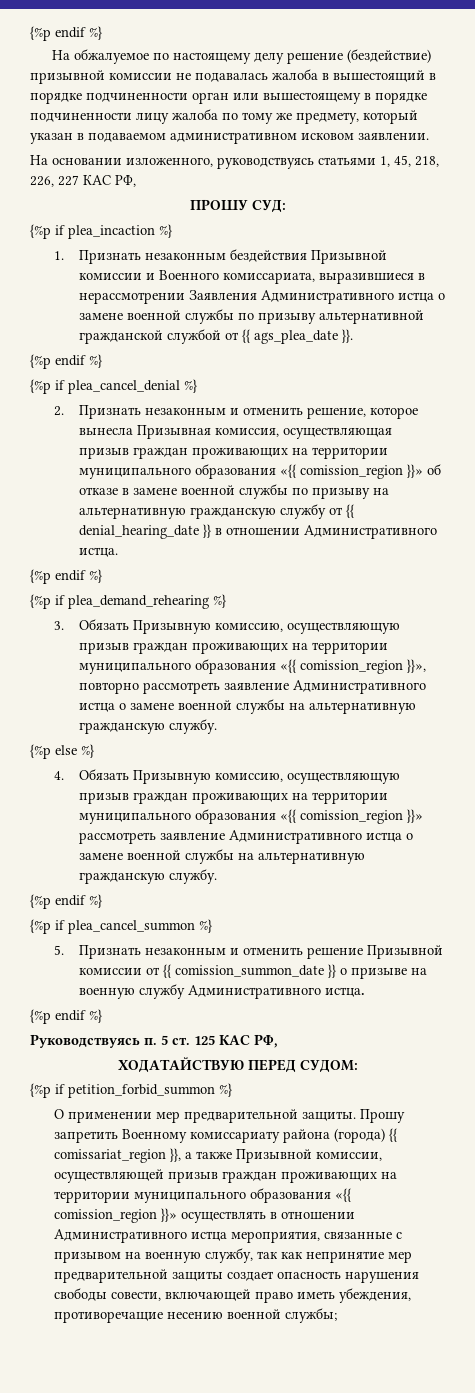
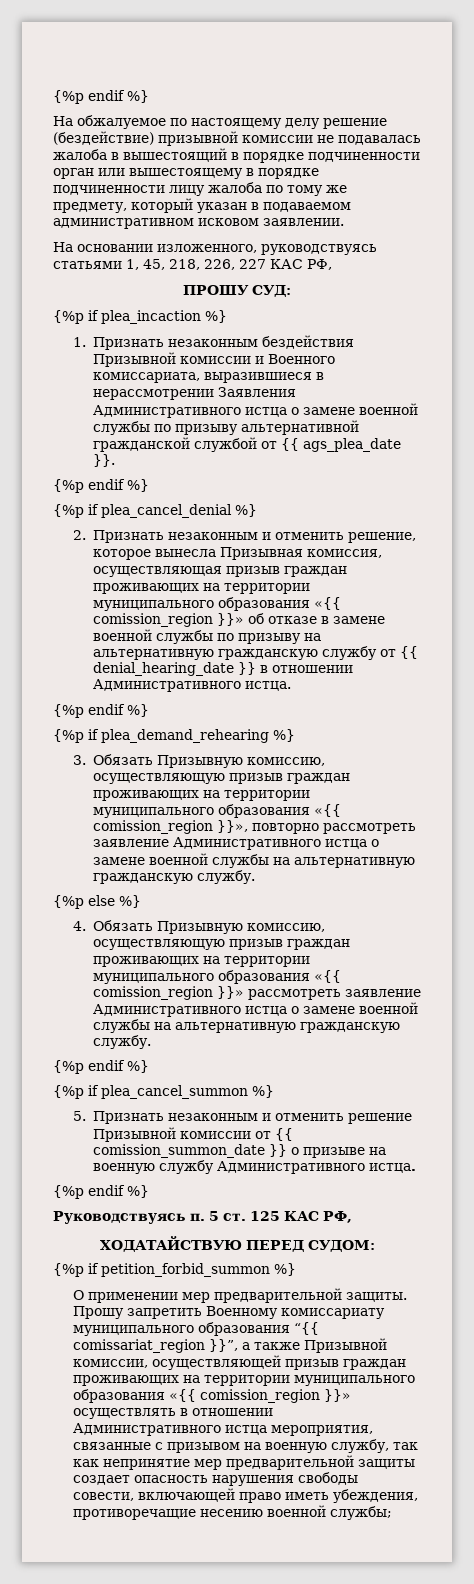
[283,1128,398,1143] [54,1148,182,1163] района (города) {{ comissariat_region }}, -> [72,1322,319,1336] [72,1339,238,1353] муниципального образования “{{ comissariat_region }}”,

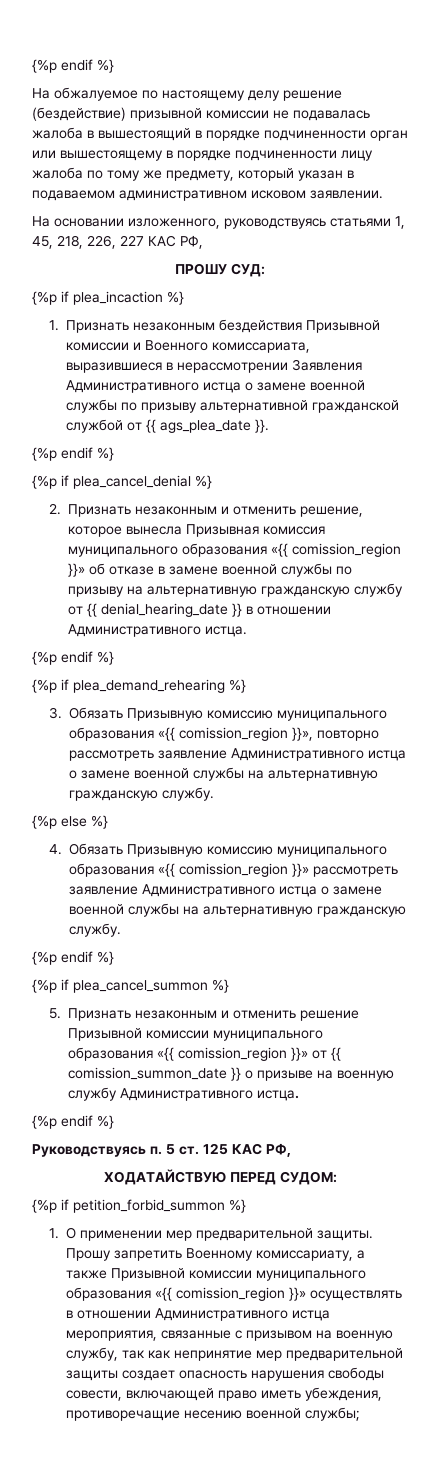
[306,549,382,558] [92,566,347,577] [92,583,310,594] комиссия, осуществляющая призыв граждан проживающих на территории -> [262,526,325,535] комиссия
[246,757,325,766] [92,773,350,784] [92,790,310,801] комиссию, осуществляющую призыв граждан проживающих на территории -> [206,710,273,719] комиссию
[246,923,325,932] [92,939,350,950] [92,956,310,967] комиссию, осуществляющую призыв граждан проживающих на территории -> [206,846,273,855] комиссию
(251, 1135) none -> [212,1030,323,1041] [67,1047,308,1061] муниципального образования «{{ comission_region }}»
(296, 1269) none -> [48,1228,59,1239] 1.
[280,1308,385,1319] [72,1322,319,1336] [72,1338,387,1353] [72,1355,406,1370] [72,1375,290,1386] комиссариату муниципального образования “{{ comissariat_region }}”, а также Призывной комиссии, осуществляющей призыв граждан проживающих на территории -> [255,1250,365,1261] [65,1268,252,1281] комиссариату, а также Призывной комиссии

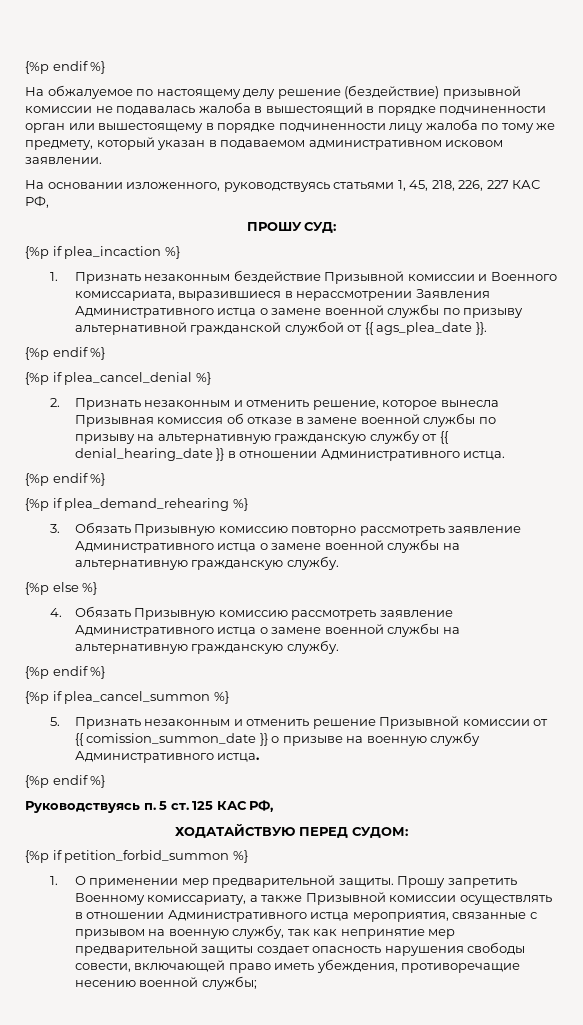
[218,319,302,333] бездействия -> [233,270,321,283] бездействие
[67,543,401,557] [67,563,85,577] муниципального образования «{{ comission_region }}» -> (224, 420) none
[276,710,387,721] [68,727,313,741] муниципального образования «{{ comission_region }}», -> (288, 529) none
[276,846,387,857] [68,863,309,877] муниципального образования «{{ comission_region }}» -> (288, 613) none
[212,1030,323,1041] [67,1047,308,1061] муниципального образования «{{ comission_region }}» -> (530, 722) none
[255,1270,366,1281] [65,1287,306,1301] муниципального образования «{{ comission_region }}» -> (457, 898) none

